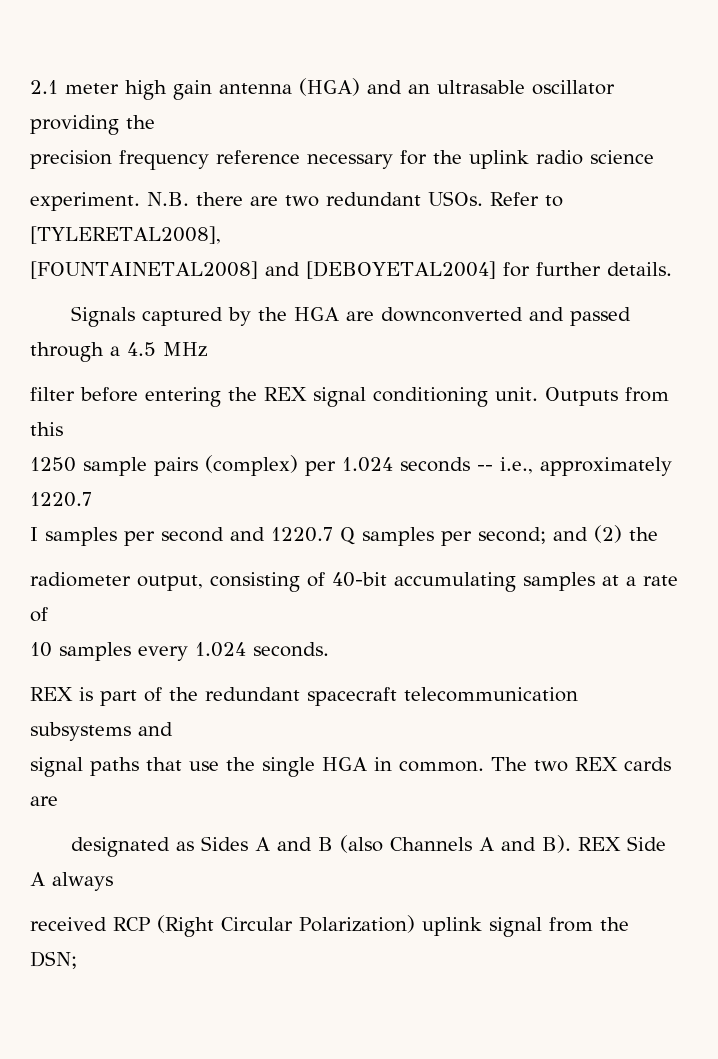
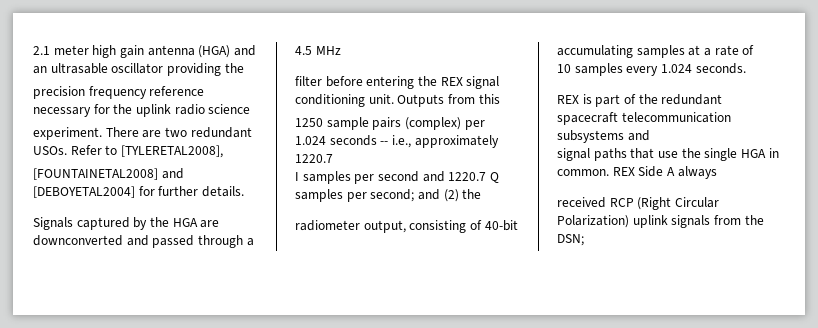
[147,192,243,206] N.B. there -> [105,127,139,137] There
[491,757,671,772] [30,796,58,806] [71,835,572,857] The two REX cards are // designated as Sides A and B (also Channels A and B). -> (609, 172) none
[488,917,542,937] signal -> [671,215,711,228] signals

